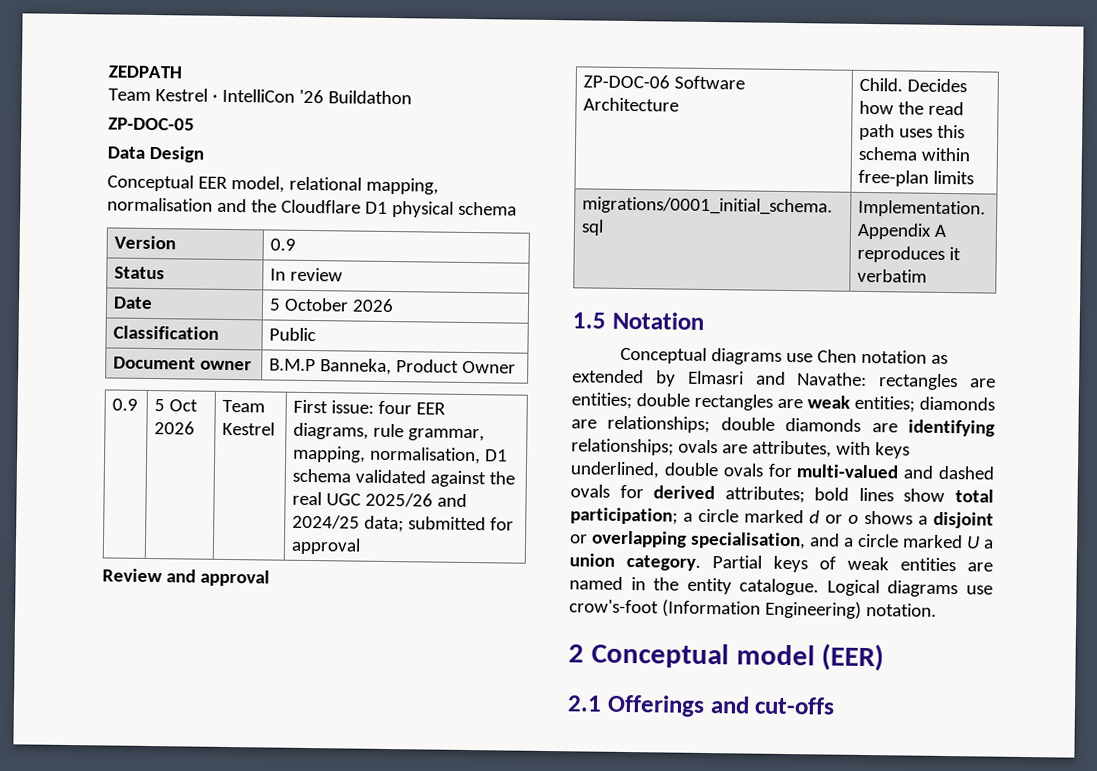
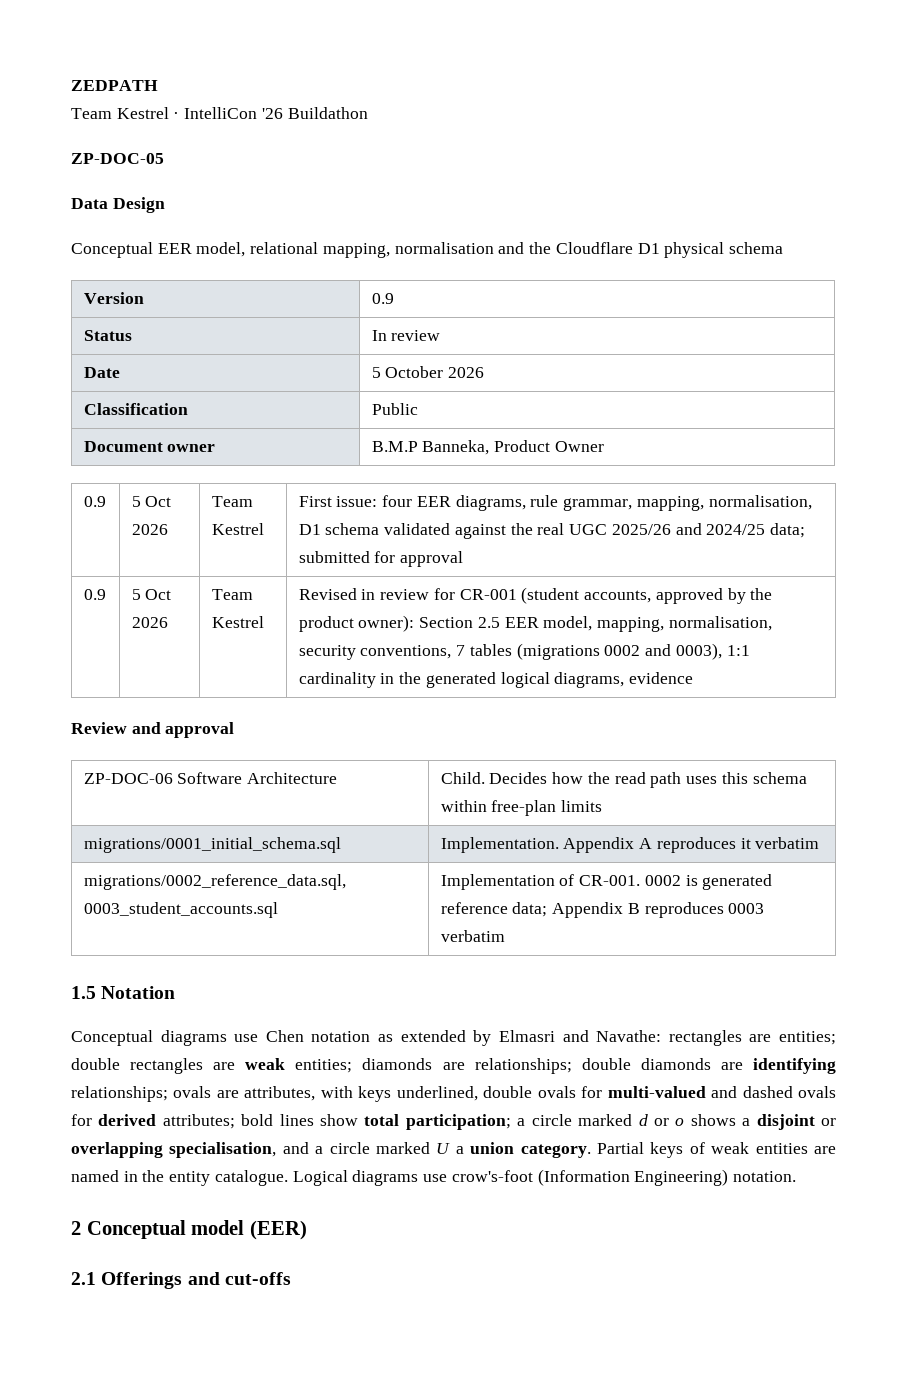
(362, 546) none -> [83,589,106,600] [131,589,172,600] [131,617,168,628] [211,589,253,600] [211,616,264,628] [298,587,773,604] [298,615,772,632] [298,643,750,660] [298,672,694,688] // 0.9 | 5 Oct 2026 | Team Kestrel | Revised in review for CR-001 (student accounts, approved by the product owner): Section 2.5 EER model, mapping, normalisation, security conventions, 7 tables (migrations 0002 and 0003), 1:1 cardinality in the generated logical diagrams, evidence
(928, 275) none -> [83,874,346,890] [83,902,278,918] [440,874,773,890] [440,902,765,918] [440,930,505,942] // migrations/0002_reference_data.sql, 0003_student_accounts.sql | Implementation of CR-001. 0002 is generated reference data; Appendix B reproduces 0003 verbatim

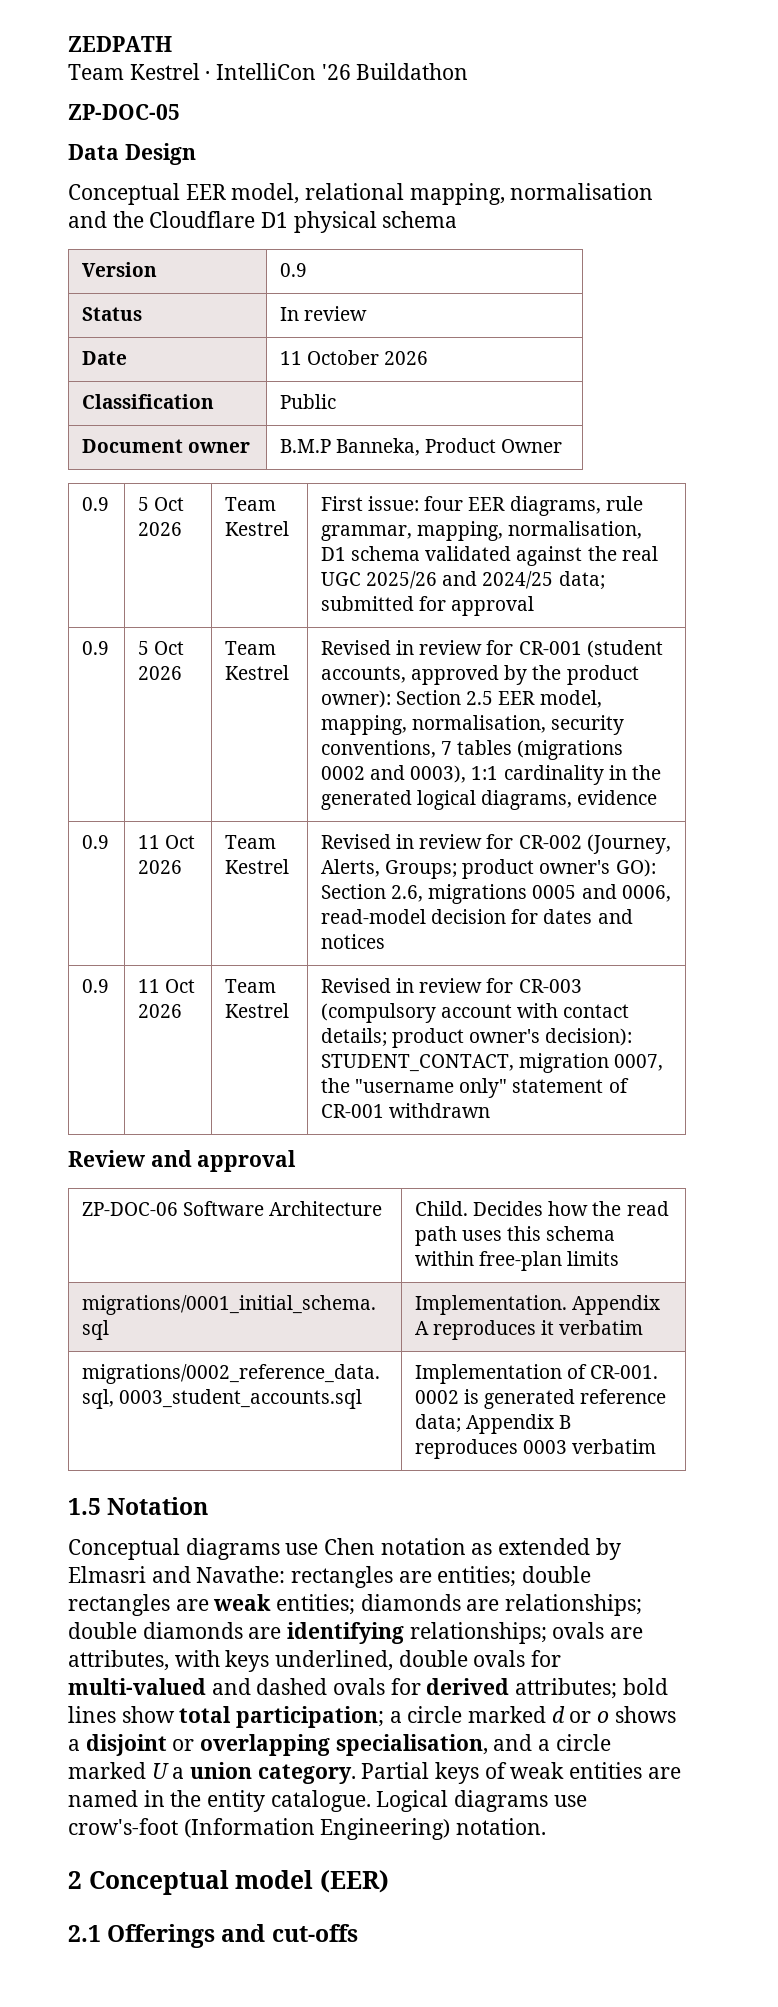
[371,367,381,378] 5 -> [280,351,303,365] 11
(694, 678) none -> [82,835,110,849] [138,835,196,849] [138,860,183,874] [225,835,277,849] [225,859,290,874] [321,834,671,854] [321,859,656,879] [321,884,671,904] [321,909,633,924] [321,934,386,949] [82,979,110,993] [138,979,196,993] [138,1004,183,1018] [225,979,277,993] [225,1003,290,1018] [321,978,582,993] [321,1003,630,1023] [321,1028,633,1048] [321,1053,664,1073] [321,1078,629,1098] [321,1103,491,1118] // 0.9 | 11 Oct 2026 | Team Kestrel | Revised in review for CR-002 (Journey, Alerts, Groups; product owner's GO): Section 2.6, migrations 0005 and 0006, read-model decision for dates and notices // 0.9 | 11 Oct 2026 | Team Kestrel | Revised in review for CR-003 (compulsory account with contact details; product owner's decision): STUDENT_CONTACT, migration 0007, the "username only" statement of CR-001 withdrawn

